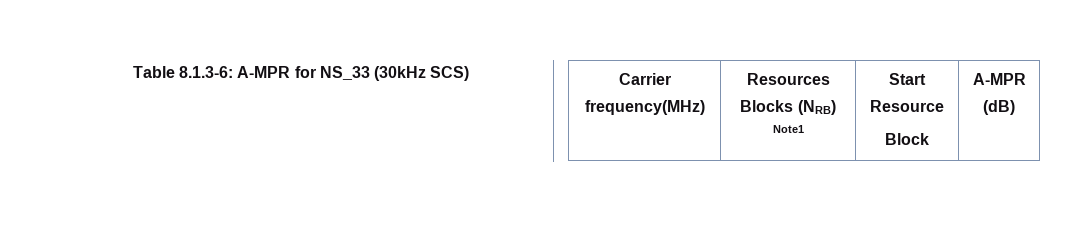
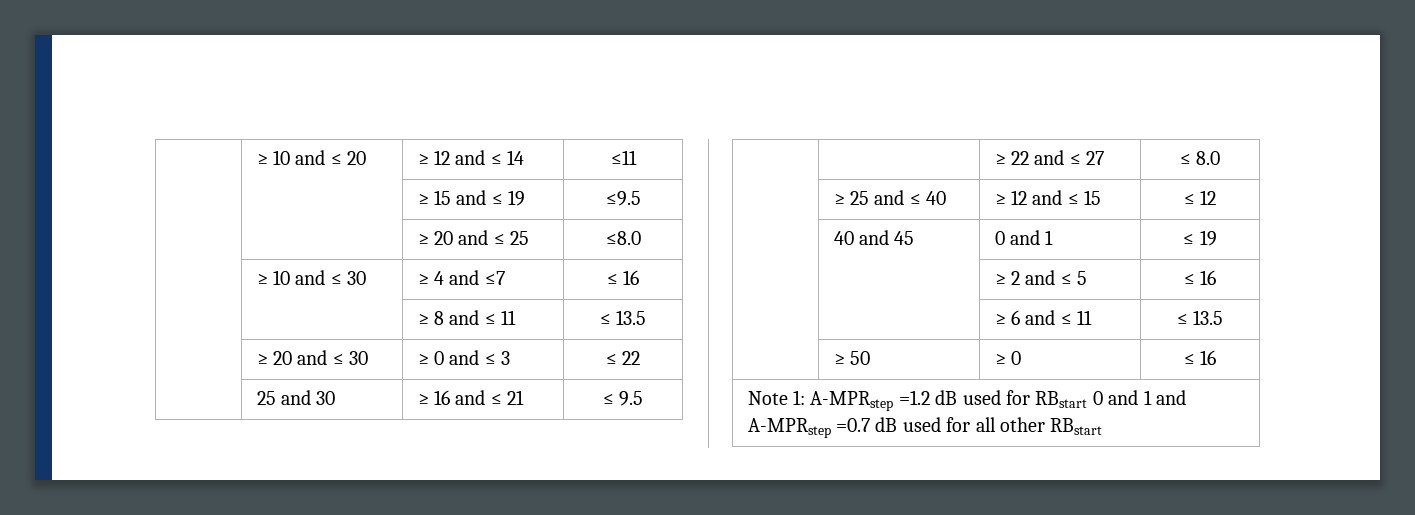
[132,66,470,81] [618,73,671,85] [584,100,705,115] [746,73,830,85] [740,100,836,115] [772,125,804,133] [889,73,926,85] [870,100,944,112] [885,133,929,145] [972,73,1026,85] [983,100,1015,115] Table 8.1.3-6: A-MPR for NS_33 (30kHz SCS) // Carrier frequency(MHz) | Resources Blocks (NRB) Note1 | Start Resource // Block | A-MPR (dB) -> [256,150,367,165] [417,150,525,165] [610,150,637,165] [417,190,526,206] [605,191,641,206] [417,230,530,245] [605,231,641,245] [256,270,367,285] [417,270,505,285] [606,270,640,285] [417,310,517,325] [599,310,647,325] [256,350,369,365] [417,350,511,365] [605,351,641,365] [256,390,336,405] [417,390,525,405] [602,391,644,406] [994,150,1105,165] [1179,151,1221,165] [833,190,947,205] [994,190,1102,205] [1183,190,1217,205] [833,230,915,245] [994,230,1054,245] [1183,230,1217,246] [994,270,1088,285] [1183,270,1217,285] [994,310,1093,325] [1176,310,1224,325] [833,351,870,365] [994,351,1021,365] [1183,350,1217,365] [747,390,1186,411] [747,417,1103,438] | ≥ 10 and ≤ 20 | ≥ 12 and ≤ 14 | ≤11 // | | ≥ 15 and ≤ 19 | ≤9.5 // | | ≥ 20 and ≤ 25 | ≤8.0 // | ≥ 10 and ≤ 30 | ≥ 4 and ≤7 | ≤ 16 // | | ≥ 8 and ≤ 11 | ≤ 13.5 // | ≥ 20 and ≤ 30 | ≥ 0 and ≤ 3 | ≤ 22 // | 25 and 30 | ≥ 16 and ≤ 21 | ≤ 9.5 // | | ≥ 22 and ≤ 27 | ≤ 8.0 // | ≥ 25 and ≤ 40 | ≥ 12 and ≤ 15 | ≤ 12 // | 40 and 45 | 0 and 1 | ≤ 19 // | | ≥ 2 and ≤ 5 | ≤ 16 // | | ≥ 6 and ≤ 11 | ≤ 13.5 // | ≥ 50 | ≥ 0 | ≤ 16 // Note 1: A-MPRstep =1.2 dB used for RBstart 0 and 1 and A-MPRstep =0.7 dB used for all other RBstart

